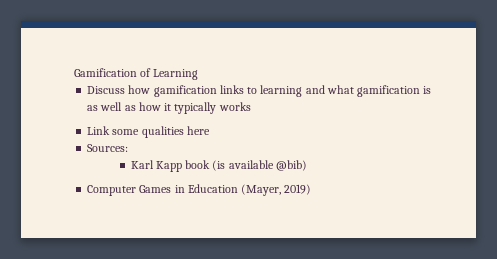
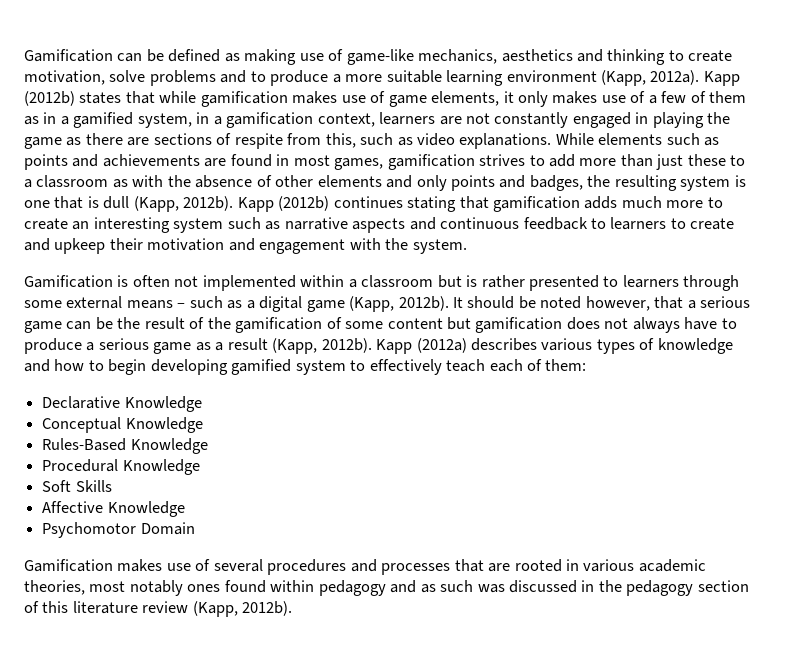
[74,68,199,80] [87,85,432,97] [87,102,251,114] [87,126,210,138] [87,144,129,152] [130,160,307,172] [87,184,312,196] Gamification of Learning // Discuss how gamification links to learning and what gamification is as well as how it typically works // Link some qualities here // Sources: // Karl Kapp book (is available @bib) // Computer Games in Education (Mayer, 2019) -> [24,49,733,65] [24,70,740,86] [24,91,747,107] [24,112,731,128] [24,133,720,149] [24,154,746,170] [24,175,746,191] [24,196,723,212] [24,217,735,233] [24,238,467,254] [24,275,740,291] [24,296,751,312] [24,317,737,333] [24,338,733,354] [24,359,587,375] [42,396,202,412] [42,417,203,433] [42,438,208,454] [42,459,200,475] [42,480,112,492] [42,501,185,517] [42,522,195,538] [24,559,706,575] [24,580,749,596] [24,601,293,617] Gamification can be defined as making use of game-like mechanics, aesthetics and thinking to create motivation, solve problems and to produce a more suitable learning environment (Kapp, 2012a). Kapp (2012b) states that while gamification makes use of game elements, it only makes use of a few of them as in a gamified system, in a gamification context, learners are not constantly engaged in playing the game as there are sections of respite from this, such as video explanations. While elements such as points and achievements are found in most games, gamification strives to add more than just these to a classroom as with the absence of other elements and only points and badges, the resulting system is one that is dull (Kapp, 2012b). Kapp (2012b) continues stating that gamification adds much more to create an interesting system such as narrative aspects and continuous feedback to learners to create and upkeep their motivation and engagement with the system. // Gamification is often not implemented within a classroom but is rather presented to learners through some external means – such as a digital game (Kapp, 2012b). It should be noted however, that a serious game can be the result of the gamification of some content but gamification does not always have to produce a serious game as a result (Kapp, 2012b). Kapp (2012a) describes various types of knowledge and how to begin developing gamified system to effectively teach each of them: // Declarative Knowledge // Conceptual Knowledge // Rules-Based Knowledge // Procedural Knowledge // Soft Skills // Affective Knowledge // Psychomotor Domain // Gamification makes use of several procedures and processes that are rooted in various academic theories, most notably ones found within pedagogy and as such was discussed in the pedagogy section of this literature review (Kapp, 2012b).

